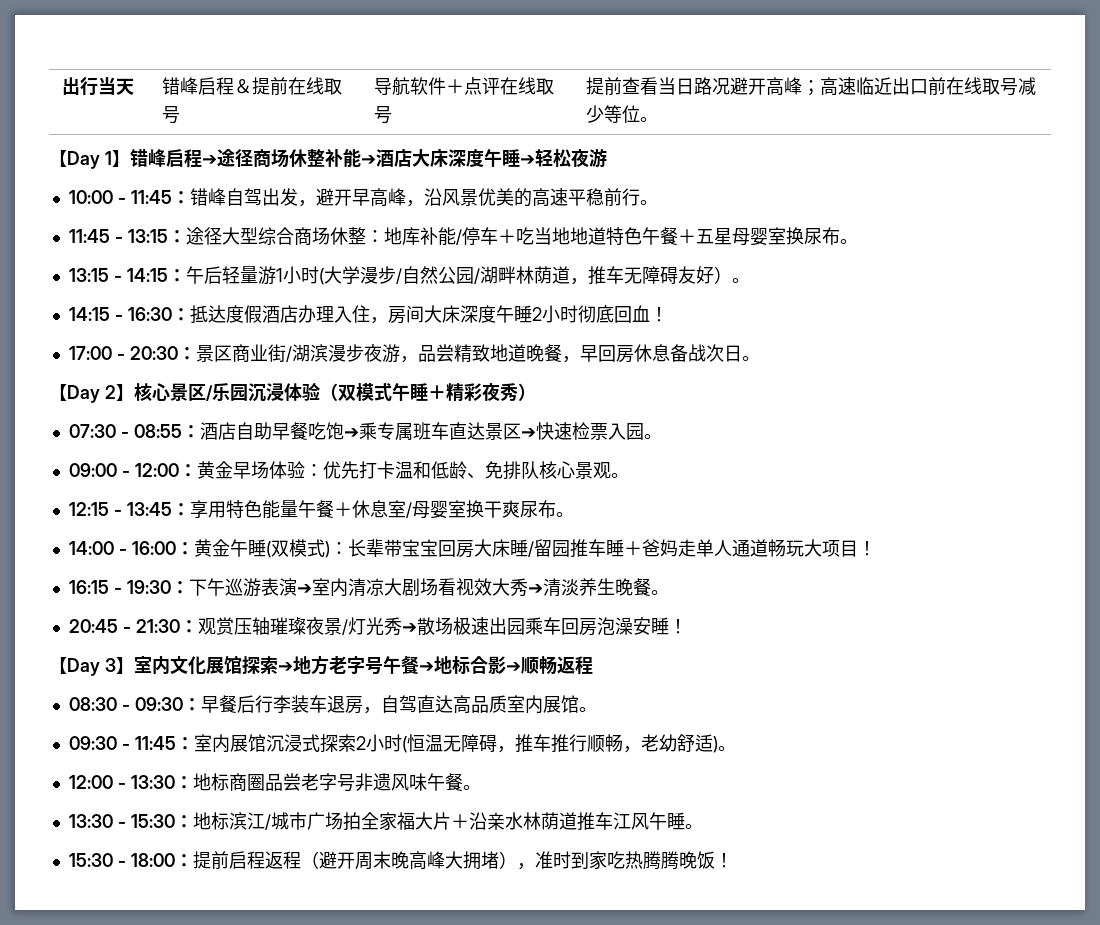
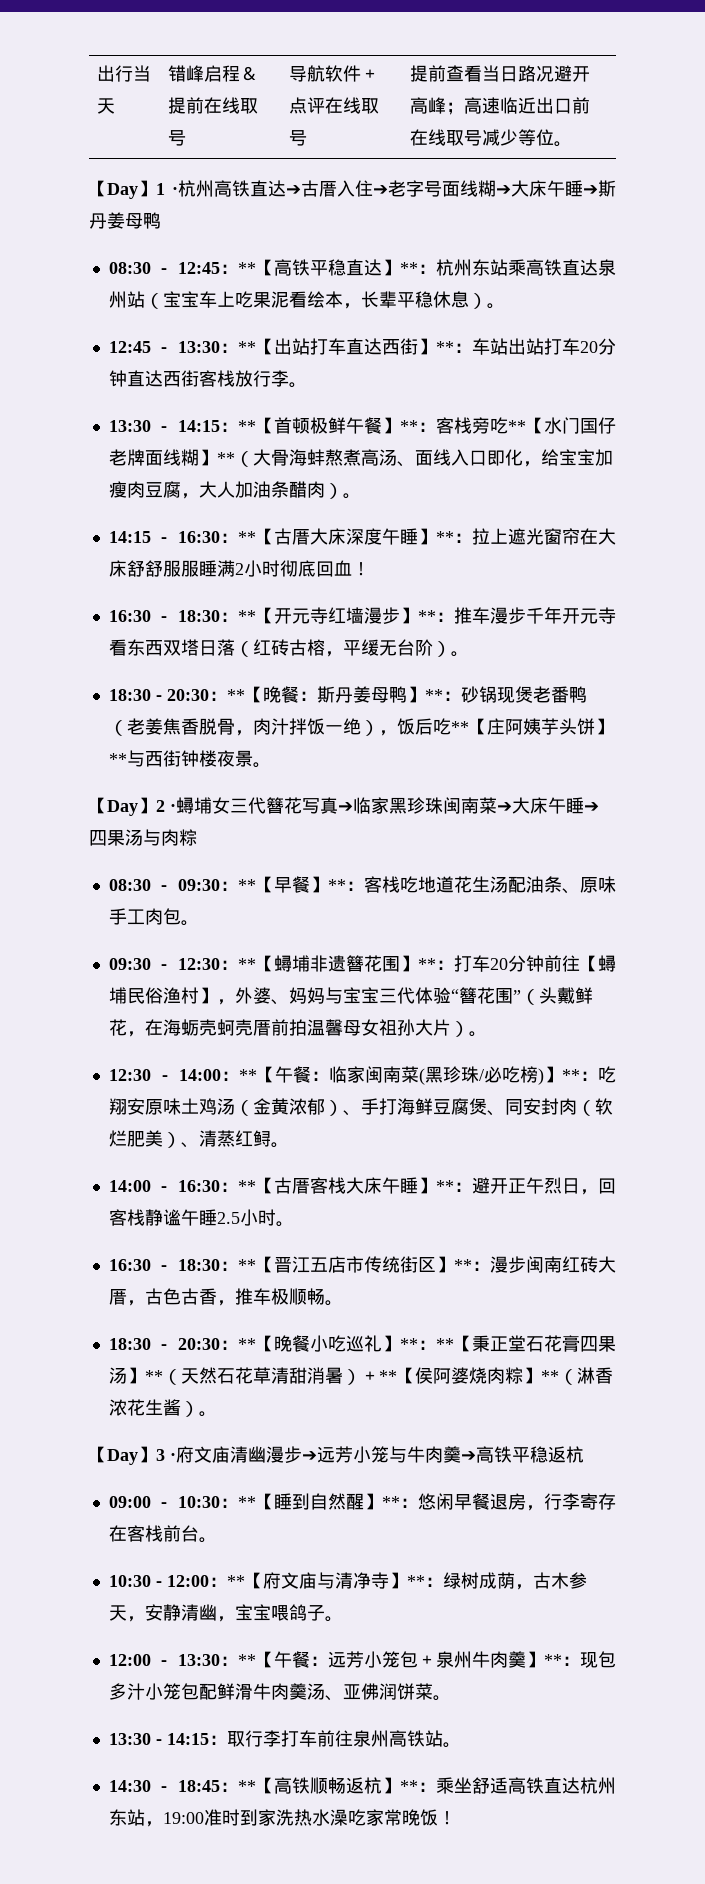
[105,149,607,168] [68,188,658,207] [68,227,858,246] [68,266,714,285] 1】错峰启程➔途径商场休整补能➔酒店大床深度午睡➔轻松夜游 // 10:00 - 11:45：错峰自驾出发，避开早高峰，沿风景优美的高速平稳前行。 // 11:45 - 13:15：途径大型综合商场休整：地库补能/停车＋吃当地地道特色午餐＋五星母婴室换尿布。 // 13:15 - 14:15：午后轻量游1小时(大学漫步/自然公园/湖畔林荫道，推车无障碍友好 -> [138,180,616,197] [89,212,161,229] [108,259,616,276] [108,291,505,309] [108,338,616,355] [108,370,307,388] [108,417,616,434] [108,449,613,467] [108,481,325,499] 】1 ·杭州高铁直达➔古厝入住➔老字号面线糊➔大床午睡➔斯丹姜母鸭 // 08:30 - 12:45：**【高铁平稳直达】**：杭州东站乘高铁直达泉州站（宝宝车上吃果泥看绘本，长辈平稳休息）。 // 12:45 - 13:30：**【出站打车直达西街】**：车站出站打车20分钟直达西街客栈放行李。 // 13:30 - 14:15：**【首顿极鲜午餐】**：客栈旁吃**【水门国仔老牌面线糊】**（大骨海蚌熬煮高汤、面线入口即化，给宝宝加瘦肉豆腐，大人加油条醋肉
[189,305,532,324] 抵达度假酒店办理入住，房间大床深度午睡 -> [238,528,616,545] [108,560,235,577] **【古厝大床深度午睡】**：拉上遮光窗帘在大床舒舒服服睡满
[68,344,760,363] [49,382,536,403] [68,422,662,440] [68,461,629,480] [68,500,574,519] [68,539,876,558] [68,578,669,597] [68,617,687,636] [49,655,593,676] [68,695,597,714] [68,734,736,753] [68,773,481,792] [68,812,703,831] [68,851,679,870] 17:00 - 20:30：景区商业街/湖滨漫步夜游，品尝精致地道晚餐，早回房休息备战次日。 // 【Day 2】核心景区/乐园沉浸体验（双模式午睡＋精彩夜秀） // 07:30 - 08:55：酒店自助早餐吃饱➔乘专属班车直达景区➔快速检票入园。 // 09:00 - 12:00：黄金早场体验：优先打卡温和低龄、免排队核心景观。 // 12:15 - 13:45：享用特色能量午餐＋休息室/母婴室换干爽尿布。 // 14:00 - 16:00：黄金午睡(双模式)：长辈带宝宝回房大床睡/留园推车睡＋爸妈走单人通道畅玩大项目！ // 16:15 - 19:30：下午巡游表演➔室内清凉大剧场看视效大秀➔清淡养生晚餐。 // 20:45 - 21:30：观赏压轴璀璨夜景/灯光秀➔散场极速出园乘车回房泡澡安睡！ // 【Day 3】室内文化展馆探索➔地方老字号午餐➔地标合影➔顺畅返程 // 08:30 - 09:30：早餐后行李装车退房，自驾直达高品质室内展馆。 // 09:30 - 11:45：室内展馆沉浸式探索2小时(恒温无障碍，推车推行顺畅，老幼舒适)。 // 12:00 - 13:30：地标商圈品尝老字号非遗风味午餐。 // 13:30 - 15:30：地标滨江/城市广场拍全家福大片＋沿亲水林荫道推车江风午睡。 // 15:30 - 18:00：提前启程返程（避开周末晚高峰大拥堵），准时到家吃热腾腾 -> [108,607,616,624] [108,639,469,657] [108,686,587,703] [108,718,613,736] [108,750,271,768] [89,797,599,816] [89,829,197,846] [108,876,616,894] [108,908,199,926] [108,955,616,972] [108,987,593,1005] [108,1019,487,1037] [108,1066,616,1085] [108,1098,613,1116] [108,1130,289,1148] [108,1177,616,1195] [108,1209,294,1227] [108,1256,616,1273] [108,1288,343,1306] [108,1335,616,1352] [108,1367,613,1385] [108,1399,217,1417] [89,1446,584,1465] [108,1493,616,1511] [108,1525,217,1543] [108,1572,587,1590] [108,1604,343,1622] [108,1651,616,1668] [108,1683,451,1701] [108,1730,461,1748] [108,1777,616,1794] [108,1809,402,1827] 16:30 - 18:30：**【开元寺红墙漫步】**：推车漫步千年开元寺看东西双塔日落（红砖古榕，平缓无台阶）。 // 18:30 - 20:30：**【晚餐：斯丹姜母鸭】**：砂锅现煲老番鸭（老姜焦香脱骨，肉汁拌饭一绝），饭后吃**【庄阿姨芋头饼】**与西街钟楼夜景。 // 【Day】2 ·蟳埔女三代簪花写真➔临家黑珍珠闽南菜➔大床午睡➔四果汤与肉粽 // 08:30 - 09:30：**【早餐】**：客栈吃地道花生汤配油条、原味手工肉包。 // 09:30 - 12:30：**【蟳埔非遗簪花围】**：打车20分钟前往【蟳埔民俗渔村】，外婆、妈妈与宝宝三代体验“簪花围”（头戴鲜花，在海蛎壳蚵壳厝前拍温馨母女祖孙大片）。 // 12:30 - 14:00：**【午餐：临家闽南菜(黑珍珠/必吃榜)】**：吃翔安原味土鸡汤（金黄浓郁）、手打海鲜豆腐煲、同安封肉（软烂肥美）、清蒸红鲟。 // 14:00 - 16:30：**【古厝客栈大床午睡】**：避开正午烈日，回客栈静谧午睡2.5小时。 // 16:30 - 18:30：**【晋江五店市传统街区】**：漫步闽南红砖大厝，古色古香，推车极顺畅。 // 18:30 - 20:30：**【晚餐小吃巡礼】**：**【秉正堂石花膏四果汤】**（天然石花草清甜消暑）＋**【侯阿婆烧肉粽】**（淋香浓花生酱）。 // 【Day】3 ·府文庙清幽漫步➔远芳小笼与牛肉羹➔高铁平稳返杭 // 09:00 - 10:30：**【睡到自然醒】**：悠闲早餐退房，行李寄存在客栈前台。 // 10:30 - 12:00：**【府文庙与清净寺】**：绿树成荫，古木参天，安静清幽，宝宝喂鸽子。 // 12:00 - 13:30：**【午餐：远芳小笼包＋泉州牛肉羹】**：现包多汁小笼包配鲜滑牛肉羹汤、亚佛润饼菜。 // 13:30 - 14:15：取行李打车前往泉州高铁站。 // 14:30 - 18:45：**【高铁顺畅返杭】**：乘坐舒适高铁直达杭州东站，19:00准时到家洗热水澡吃家常

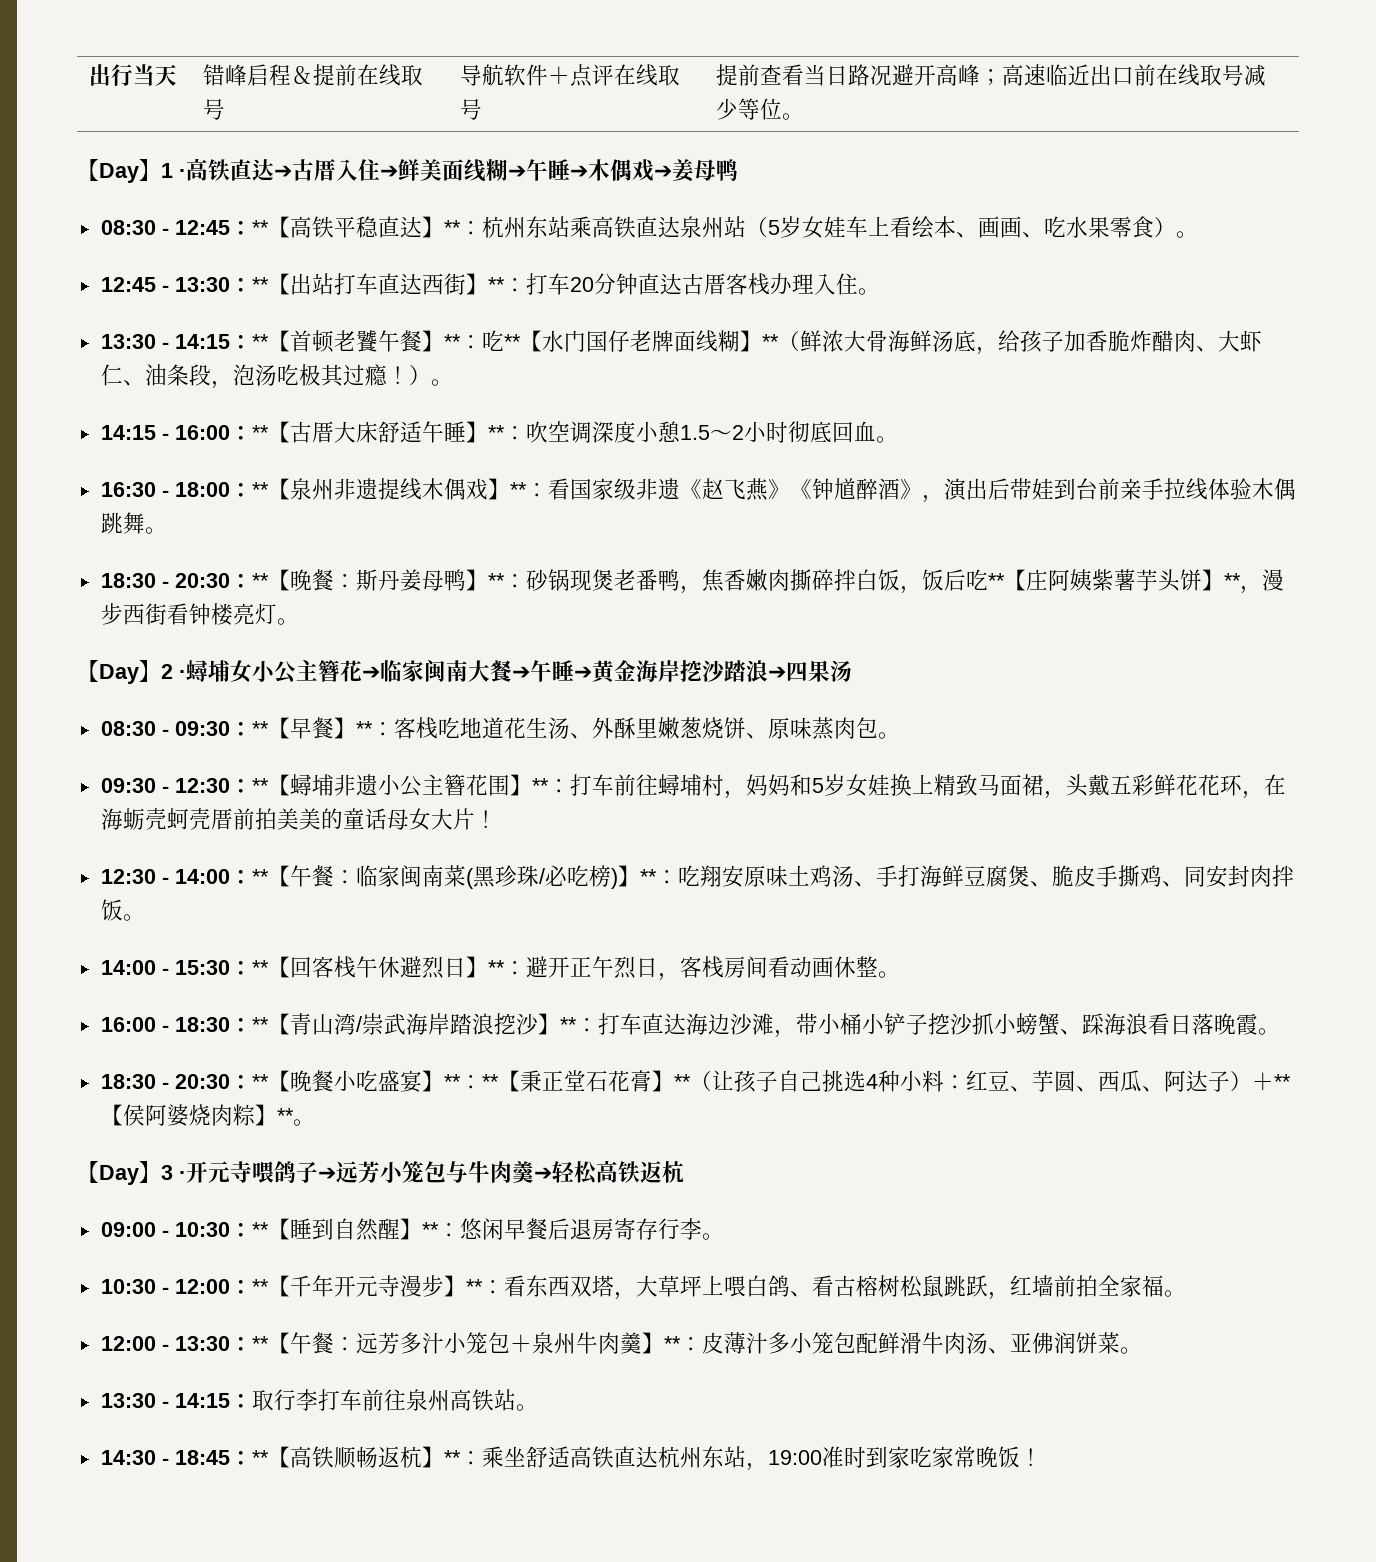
[178,180,214,197] 杭州 -> (186, 173) none
[388,180,442,197] 老字号 -> [398,159,442,181] 鲜美
[511,180,616,197] [89,213,107,229] 大床午睡➔斯丹 -> [526,159,672,182] 午睡➔木偶戏➔
[162,291,469,309] 宝宝车上吃果泥看绘本，长辈平稳休息 -> [767,216,1154,239] 5岁女娃车上看绘本、画画、吃水果零食
[472,338,544,355] 车站出站 -> (526, 285) none
[162,370,289,387] 西街客栈放行李 -> [681,273,858,295] 古厝客栈办理入住
[310,417,346,434] 极鲜 -> [333,330,378,352] 老饕
[436,417,490,434] 客栈旁 -> (482, 342) none
[252,449,613,467] [108,481,325,499] 大骨海蚌熬煮高汤、面线入口即化，给宝宝加瘦肉豆腐，大人加油条醋肉 -> [799,330,1262,355] [100,364,409,389] 鲜浓大骨海鲜汤底，给孩子加香脆炸醋肉、大虾仁、油条段，泡汤吃极其过瘾！
[178,531,220,543] 16:30 -> [174,425,230,440] 16:00
[346,528,616,545] [108,560,235,577] 深度午睡】**：拉上遮光窗帘在大床舒舒服服睡满 -> [377,421,732,443] 舒适午睡】**：吹空调深度小憩1.5～
[351,562,370,576] [108,607,616,624] [108,639,451,657] ！ // 16:30 - 18:30：**【开元寺红墙漫步】**：推车漫步千年开元寺看东西双塔日落（红砖古榕，平缓无台阶） -> [875,436,898,443] [100,478,1296,503] [100,512,145,534] 。 // 16:30 - 18:00：**【泉州非遗提线木偶戏】**：看国家级非遗《赵飞燕》《钟馗醉酒》，演出后带娃到台前亲手拉线体验木偶跳舞
[108,718,379,736] （老姜焦香脱骨，肉汁拌饭一绝） -> [679,569,900,594] ，焦香嫩肉撕碎拌白饭
(541, 726) none -> [1091,569,1136,591] 紫薯
[126,750,253,767] 与西街钟楼夜景 -> [1239,569,1284,594] [100,603,277,626] ，漫步西街看钟楼亮灯
[230,797,584,814] 三代簪花写真➔临家黑珍珠闽南菜➔大床午睡 -> [252,660,768,684] 小公主簪花➔临家闽南大餐➔午睡➔黄金海岸挖沙踏浪
[143,829,197,846] 与肉粽 -> (852, 671) none
[508,876,616,894] [108,908,145,925] 配油条、原味手工 -> [569,717,834,740] 、外酥里嫩葱烧饼、原味蒸
(346, 963) none -> [377,774,444,797] 小公主
[490,955,616,972] [108,987,593,1005] [108,1019,127,1036] 20分钟前往【蟳埔民俗渔村】，外婆、妈妈与宝宝三代体验“簪花围”（头戴鲜花 -> [613,774,1243,799] 前往蟳埔村，妈妈和5岁女娃换上精致马面裙，头戴五彩鲜花花环
[306,1019,487,1037] 温馨母女祖孙大片）。 -> [276,808,497,831] 美美的童话母女大片！
[234,1098,343,1116] （金黄浓郁） -> (854, 876) none
[504,1098,613,1116] [108,1130,271,1148] 同安封肉（软烂肥美）、清蒸红鲟 -> [1051,865,1294,888] [100,899,123,921] 脆皮手撕鸡、同安封肉拌饭
[178,1177,418,1194] 16:30：**【古厝客栈大床午睡 -> [174,956,466,979] 15:30：**【回客栈午休避烈日
[598,1178,616,1194] [108,1209,294,1227] [108,1256,616,1273] [108,1288,325,1306] 回客栈静谧午睡2.5小时。 // 16:30 - 18:30：**【晋江五店市传统街区】**：漫步闽南红砖大厝，古色古香，推车极顺畅 -> [679,956,900,978] [100,1013,1258,1038] 客栈房间看动画休整。 // 16:00 - 18:30：**【青山湾/崇武海岸踏浪挖沙】**：打车直达海边沙滩，带小桶小铲子挖沙抓小螃蟹、踩海浪看日落晚霞
[346,1335,382,1352] 巡礼 -> [377,1070,422,1093] 盛宴
[580,1336,616,1352] [108,1367,343,1385] 四果汤】**（天然石花草清甜消暑 -> [651,1070,1230,1093] 】**（让孩子自己挑选4种小料：红豆、芋圆、西瓜、阿达子
[558,1367,613,1385] [108,1399,199,1417] （淋香浓花生酱） -> (294, 1115) none
[176,1446,302,1463] 府文庙清幽漫步 -> [186,1161,318,1183] 开元寺喂鸽子
(389, 1454) none -> [424,1161,446,1183] 包
[476,1446,548,1463] 高铁平稳 -> [552,1160,640,1185] 轻松高铁
[490,1493,616,1511] [108,1525,199,1542] 退房，行李寄存在客栈前台 -> [547,1218,702,1240] 后退房寄存行李
[262,1572,587,1590] [108,1604,325,1622] 府文庙与清净寺】**：绿树成荫，古木参天，安静清幽，宝宝喂鸽子 -> [289,1275,1164,1300] 千年开元寺漫步】**：看东西双塔，大草坪上喂白鸽、看古榕树松鼠跳跃，红墙前拍全家福
(364, 1659) none -> [399,1332,444,1354] 多汁
[580,1651,616,1668] [108,1683,145,1700] 现包多汁 -> [701,1332,790,1354] 皮薄汁多
[288,1683,307,1700] 羹 -> (966, 1343) none
[275,1809,348,1826] 洗热水澡 -> (910, 1457) none

